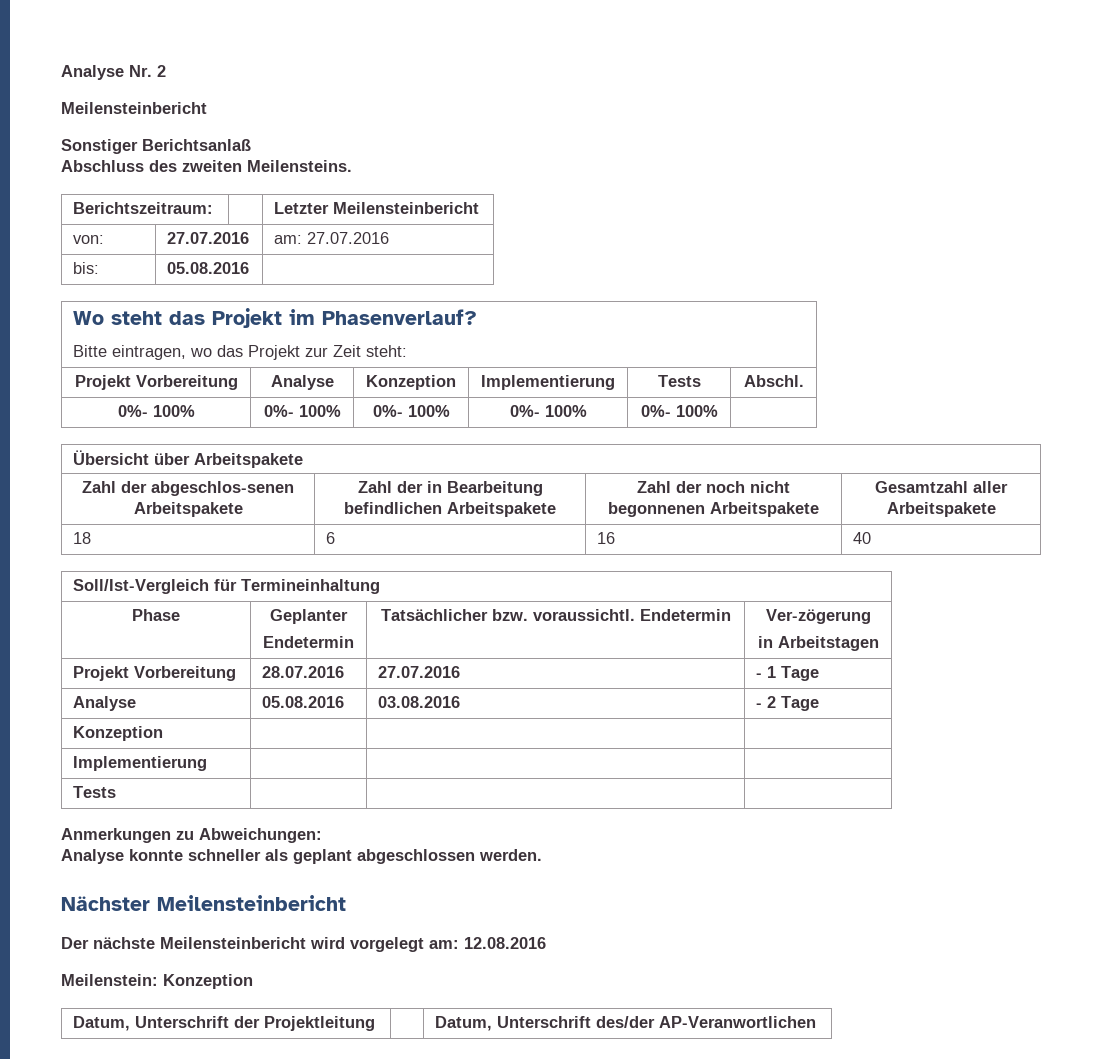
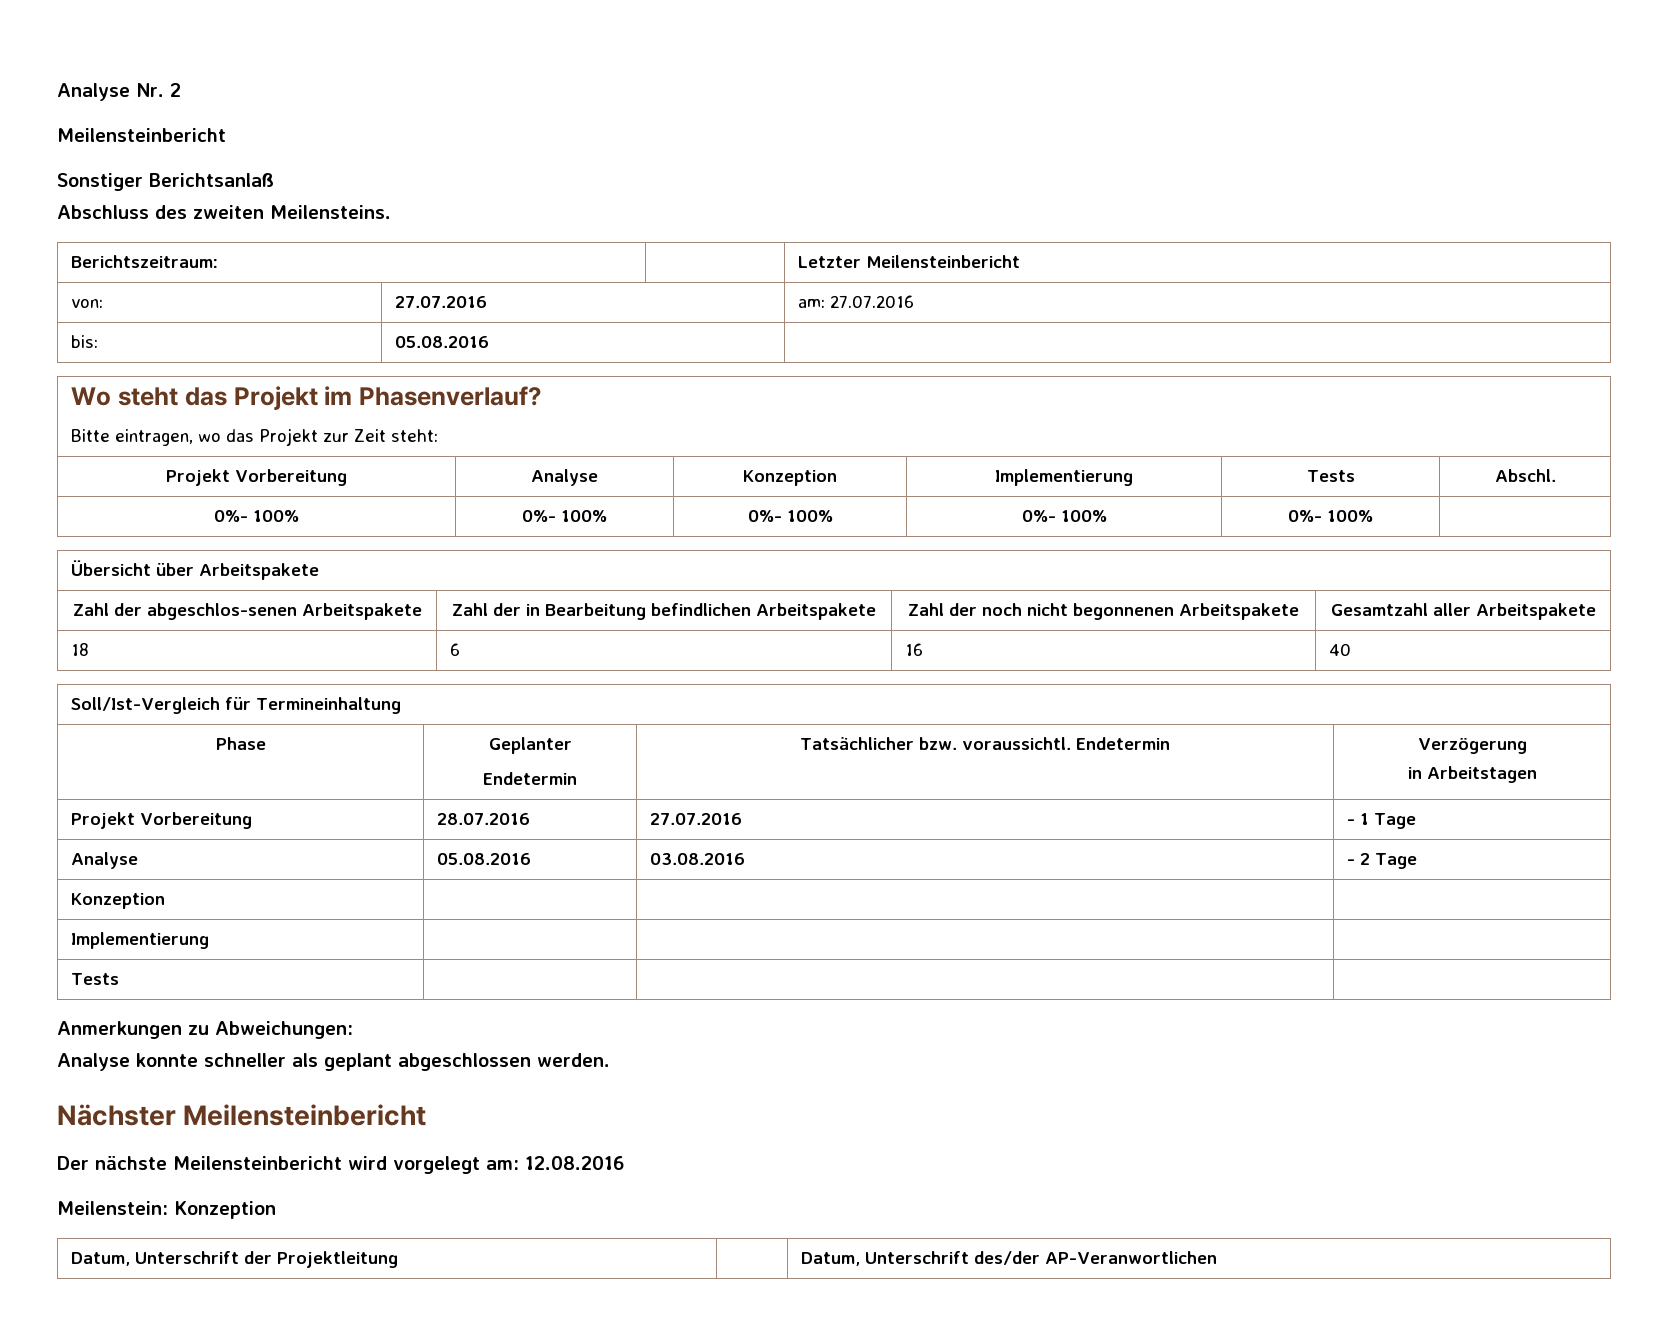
[765,609,871,624] Ver-zögerung -> [1417,738,1527,754] Verzögerung

